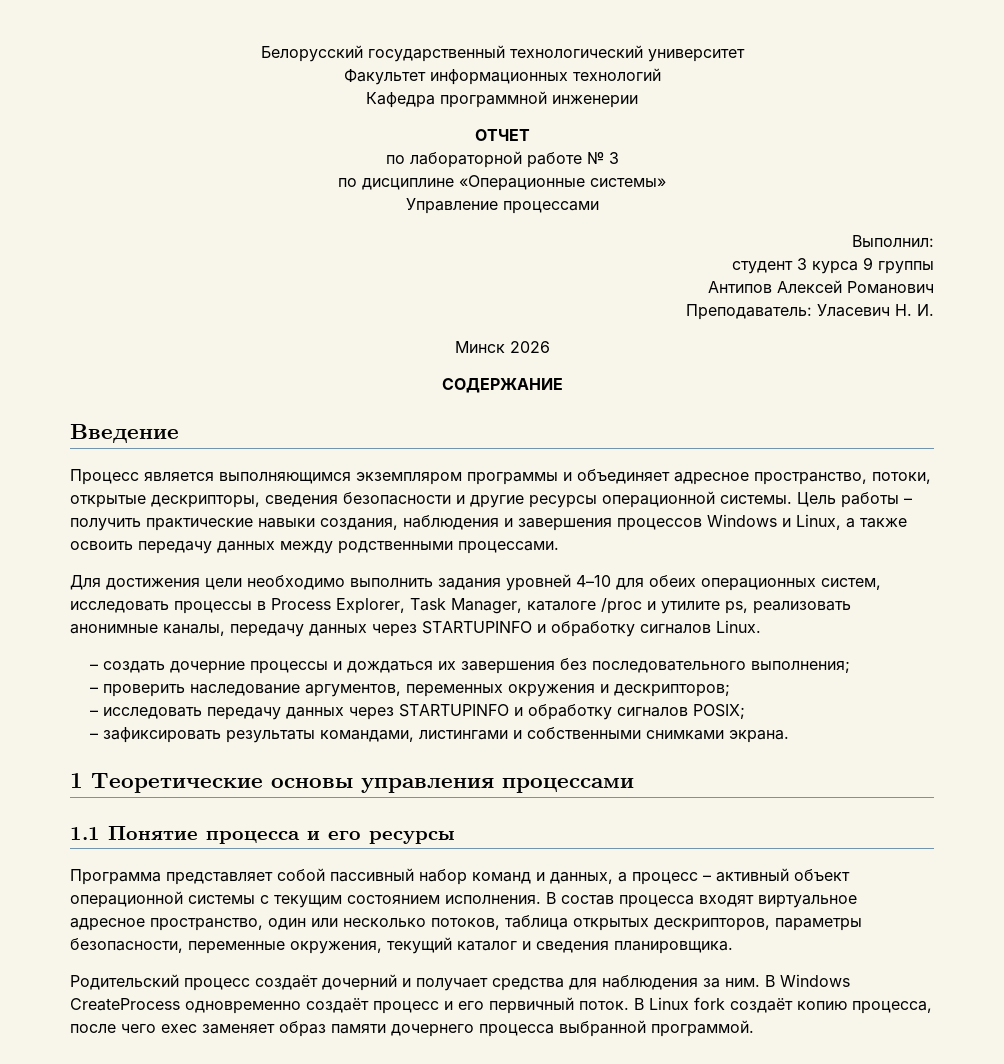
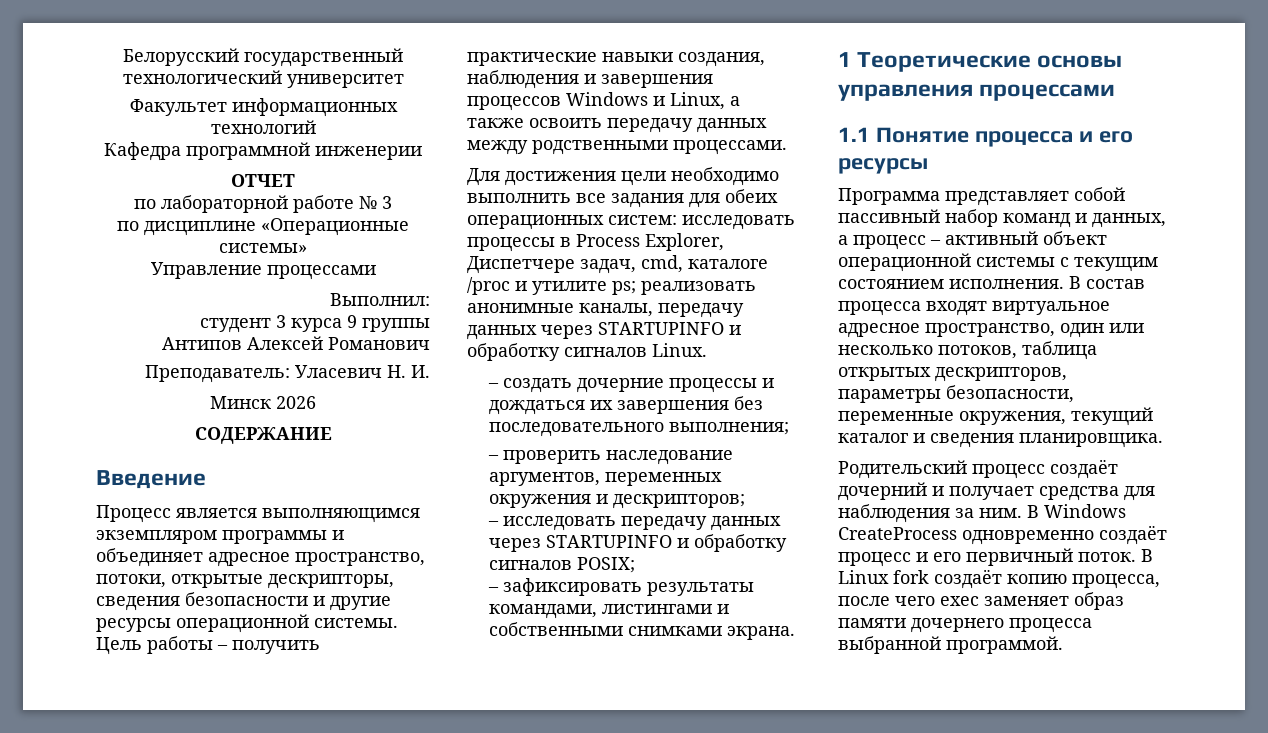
[438,574,611,591] задания уровней 4–10 -> [576,193,684,208] все задания
[821,578,881,590] систем, -> [608,215,677,225] систем:
[410,598,522,614] Task Manager, -> [467,255,683,274] Диспетчере задач, cmd,
[725,601,748,614] ps, -> [612,281,636,295] ps;

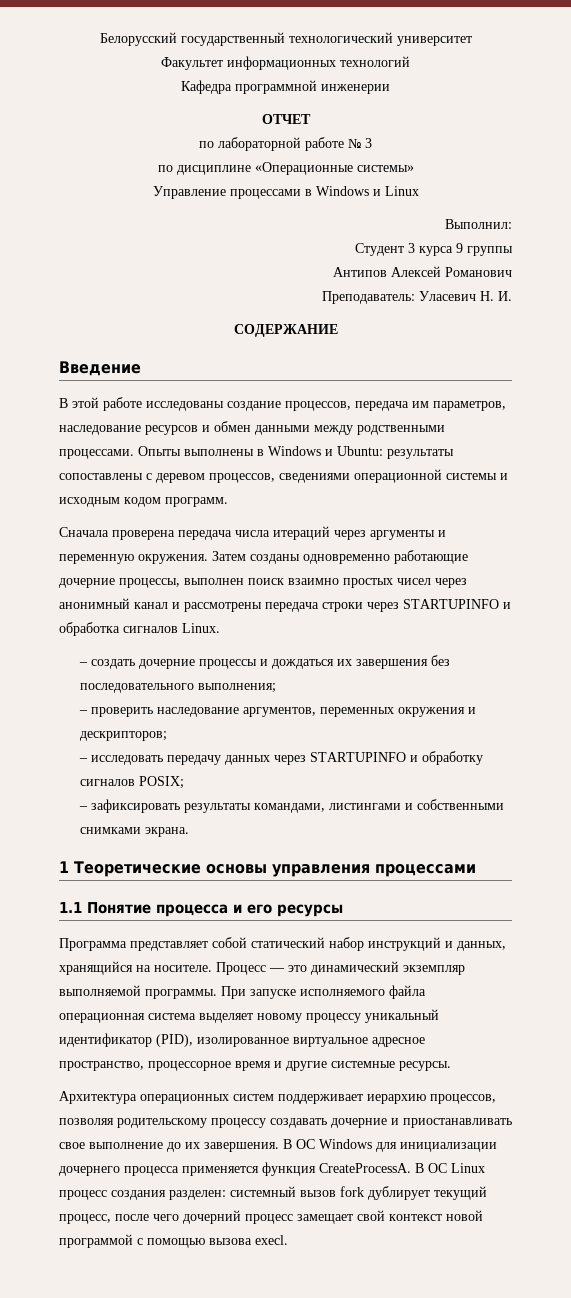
(376, 272) none -> [304,186,419,196] в Windows и Linux
[200,318,271,333] студент -> [355,243,404,256] Студент
[210,396,316,409] // Минск 2026 -> (512, 296) none
[96,505,420,523] [96,530,344,544] [96,548,425,567] [96,574,394,589] [96,592,391,611] [96,614,398,633] [96,636,320,655] [467,52,765,67] [467,70,713,89] [467,92,740,111] [467,118,767,133] [467,140,787,155] [467,167,779,186] [467,189,778,208] [467,215,795,230] [467,233,724,252] [467,255,768,274] [467,277,756,295] [467,303,744,318] [467,322,741,340] [467,343,560,361] Процесс является выполняющимся экземпляром программы и объединяет адресное пространство, потоки, открытые дескрипторы, сведения безопасности и другие ресурсы операционной системы. Цель работы – получить практические навыки создания, наблюдения и завершения процессов Windows и Linux, а также освоить передачу данных между родственными процессами. // Для достижения цели необходимо выполнить все задания для обеих операционных систем: исследовать процессы в Process Explorer, Диспетчере задач, cmd, каталоге /proc и утилите ps; реализовать анонимные каналы, передачу данных через STARTUPINFO и обработку -> [59,397,506,411] [59,421,445,435] [59,446,454,459] [59,469,508,483] [59,497,228,507] [59,526,446,540] [59,550,468,564] [59,578,467,588] [59,598,511,612] [59,622,120,636] В этой работе исследованы создание процессов, передача им параметров, наследование ресурсов и обмен данными между родственными процессами. Опыты выполнены в Windows и Ubuntu: результаты сопоставлены с деревом процессов, сведениями операционной системы и исходным кодом программ. // Сначала проверена передача числа итераций через аргументы и переменную окружения. Затем созданы одновременно работающие дочерние процессы, выполнен поиск взаимно простых чисел через анонимный канал и рассмотрены передача строки через STARTUPINFO и обработка
[838,209,1166,228] [838,231,1107,250] [838,253,1158,272] [838,276,1145,289] [838,301,1110,316] [838,323,1144,338] [838,341,1097,360] [838,367,1067,382] [838,385,1074,403] [838,407,1153,426] [838,433,1163,448] [838,459,1118,479] [838,482,1155,501] [838,504,1126,523] [838,525,1167,545] [838,548,1153,567] [838,569,1160,589] [838,592,1124,610] [838,618,1092,633] [838,636,1063,654] пассивный набор команд и данных, а процесс – активный объект операционной системы с текущим состоянием исполнения. В состав процесса входят виртуальное адресное пространство, один или несколько потоков, таблица открытых дескрипторов, параметры безопасности, переменные окружения, текущий каталог и сведения планировщика. // Родительский процесс создаёт дочерний и получает средства для наблюдения за ним. В Windows CreateProcess одновременно создаёт процесс и его первичный поток. В Linux fork создаёт копию процесса, после чего exec заменяет образ памяти дочернего процесса выбранной программой. -> [251,937,506,951] [59,961,465,975] [59,985,426,999] [59,1009,439,1023] [59,1033,425,1047] [59,1061,451,1071] [59,1091,496,1104] [59,1118,512,1128] [59,1139,497,1152] [59,1162,485,1176] [59,1186,487,1200] [59,1210,483,1224] [59,1234,288,1248] статический набор инструкций и данных, хранящийся на носителе. Процесс — это динамический экземпляр выполняемой программы. При запуске исполняемого файла операционная система выделяет новому процессу уникальный идентификатор (PID), изолированное виртуальное адресное пространство, процессорное время и другие системные ресурсы. // Архитектура операционных систем поддерживает иерархию процессов, позволяя родительскому процессу создавать дочерние и приостанавливать свое выполнение до их завершения. В ОС Windows для инициализации дочернего процесса применяется функция CreateProcessA. В ОС Linux процесс создания разделен: системный вызов fork дублирует текущий процесс, после чего дочерний процесс замещает свой контекст новой программой с помощью вызова execl.

